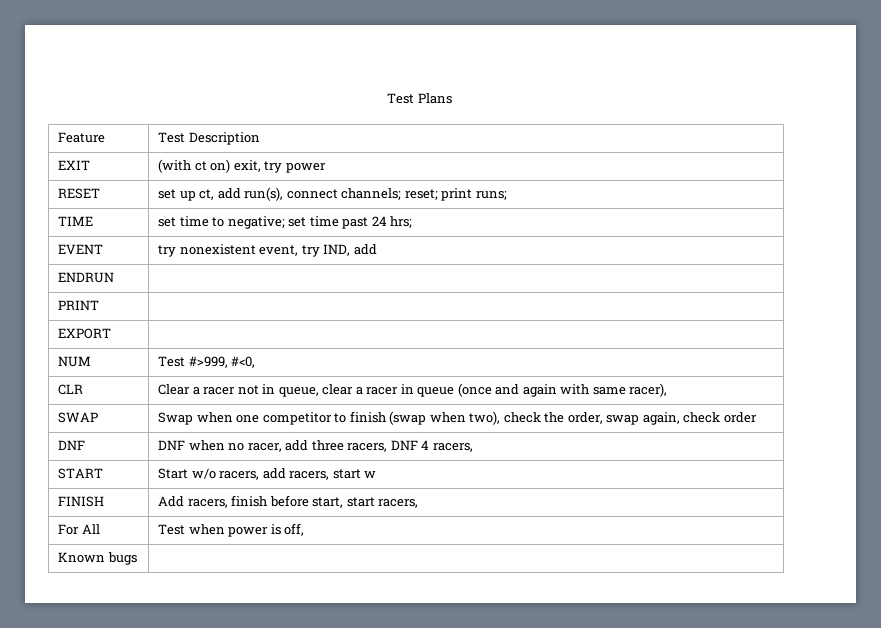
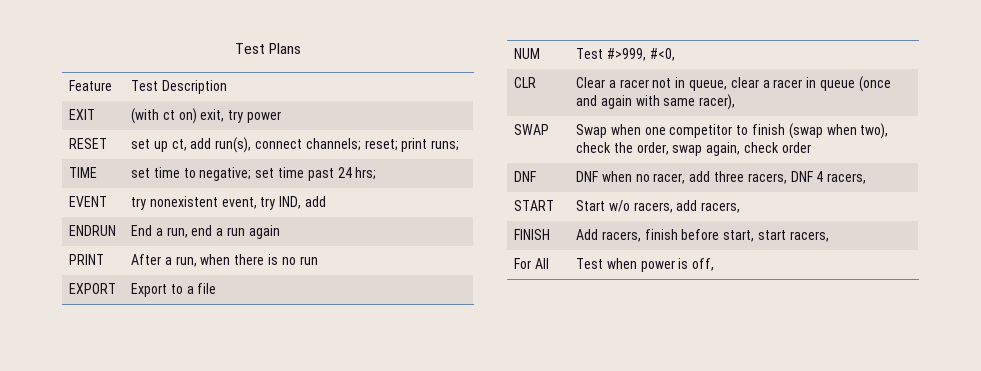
[58,300,100,310] [58,328,112,339] // PRINT | // EXPORT | -> [131,225,280,239] [69,254,105,265] [131,254,318,267] [69,283,117,294] [131,283,217,297] End a run, end a run again // PRINT | After a run, when there is no run // EXPORT | Export to a file
[332,469,377,479] start w -> (741, 207) none
[58,552,137,565] // Known bugs | -> (715, 264) none

